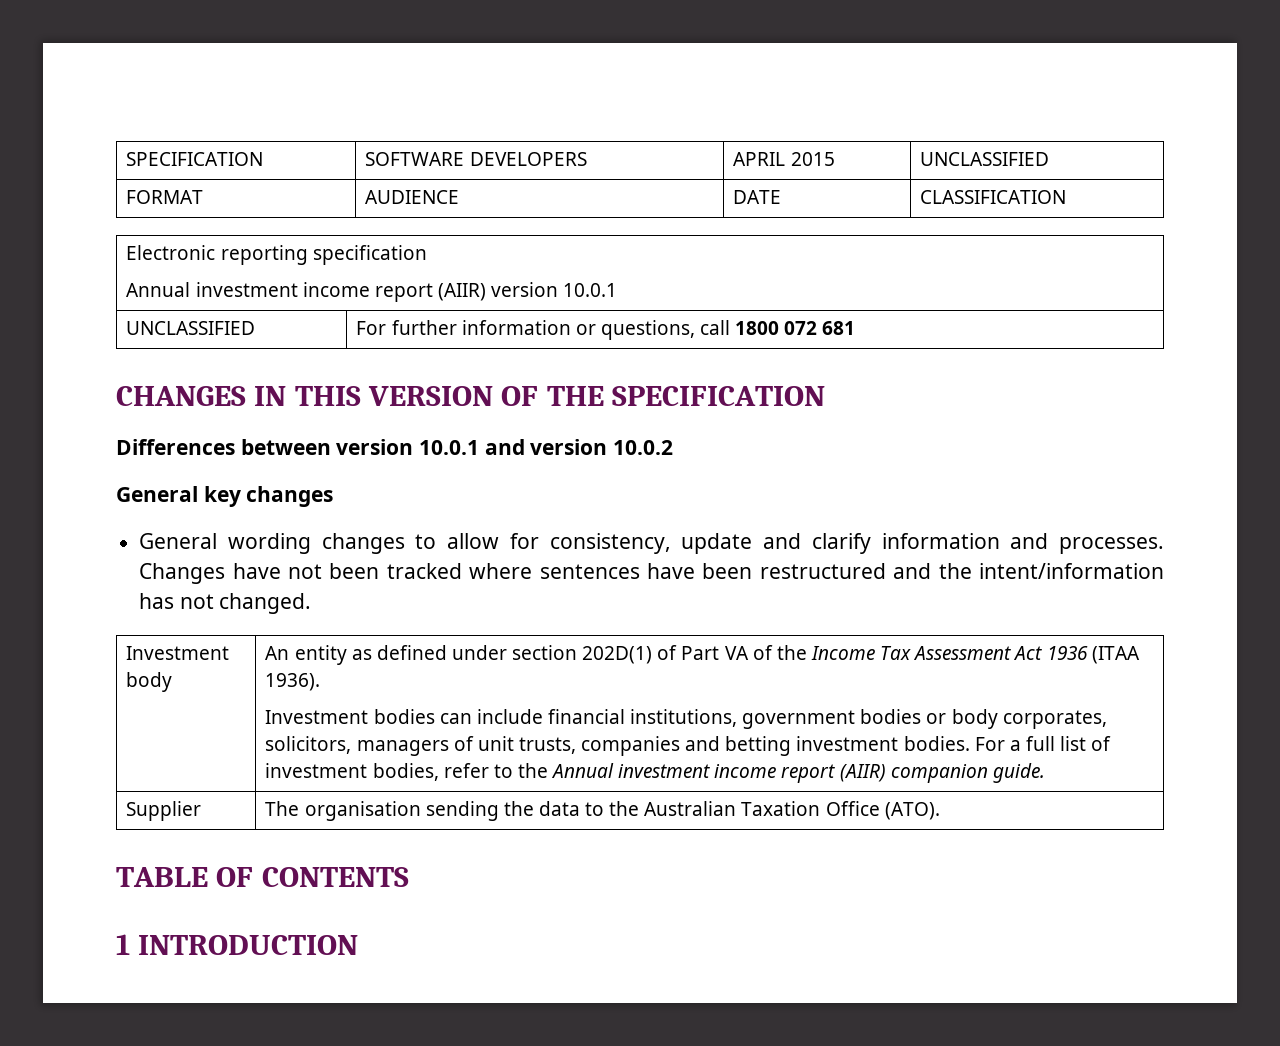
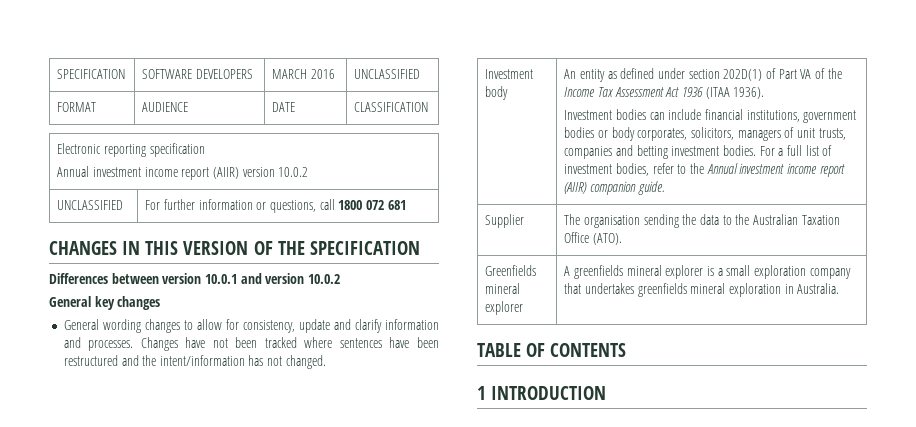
[733,152,835,166] APRIL 2015 -> [272,69,336,79] MARCH 2016
[563,283,618,297] 10.0.1 -> [278,167,309,177] 10.0.2
(940, 811) none -> [485,265,537,276] [485,283,521,294] [485,301,524,315] [564,265,851,279] [564,283,840,297] // Greenfields mineral explorer | A greenfields mineral explorer is a small exploration company that undertakes greenfields mineral exploration in Australia.

